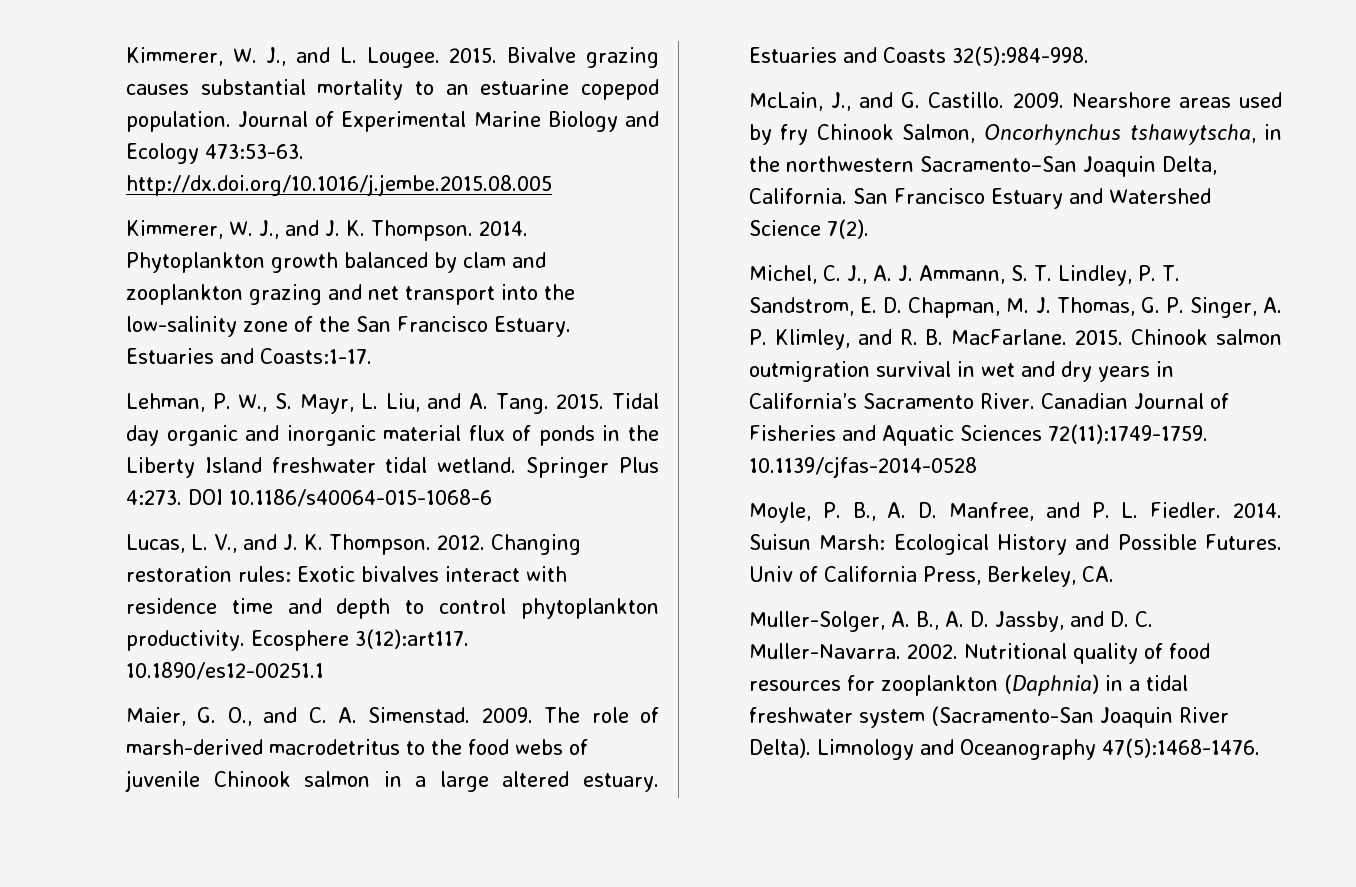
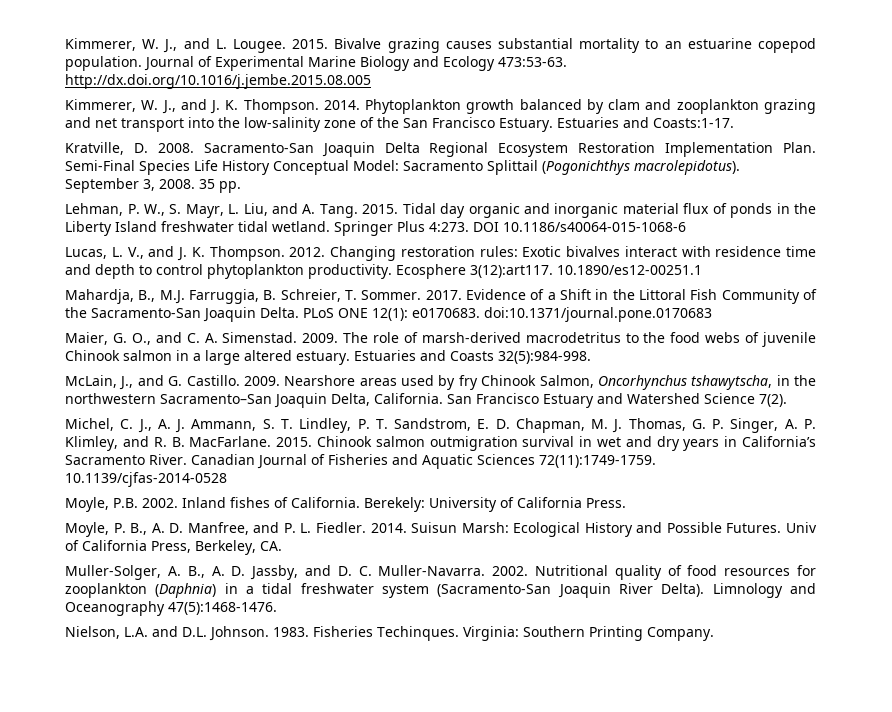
(372, 356) none -> [65,142,816,157] [65,160,741,175] [65,178,242,193] // Kratville, D. 2008. Sacramento-San Joaquin Delta Regional Ecosystem Restoration Implementation Plan. Semi-Final Species Life History Conceptual Model: Sacramento Splittail (Pogonichthys macrolepidotus). September 3, 2008. 35 pp.
(324, 671) none -> [65,289,818,304] [65,307,713,322] // Mahardja, B., M.J. Farruggia, B. Schreier, T. Sommer. 2017. Evidence of a Shift in the Littoral Fish Community of the Sacramento-San Joaquin Delta. PLoS ONE 12(1): e0170683. doi:10.1371/journal.pone.0170683
(977, 467) none -> [65,497,627,512] // Moyle, P.B. 2002. Inland fishes of California. Berekely: University of California Press.
(1260, 748) none -> [65,626,715,641] // Nielson, L.A. and D.L. Johnson. 1983. Fisheries Techinques. Virginia: Southern Printing Company.

